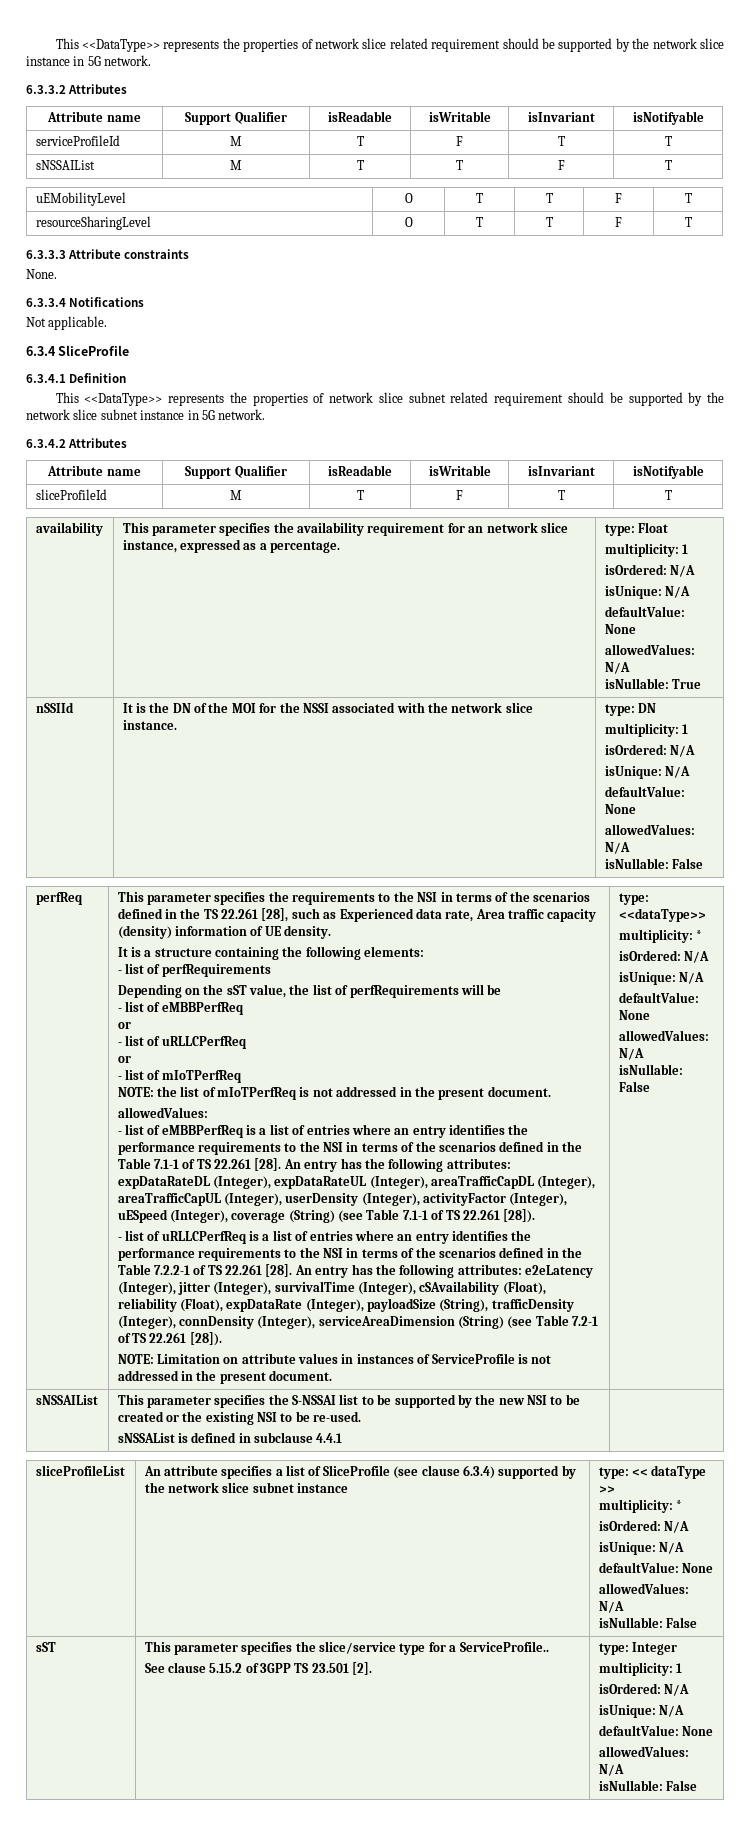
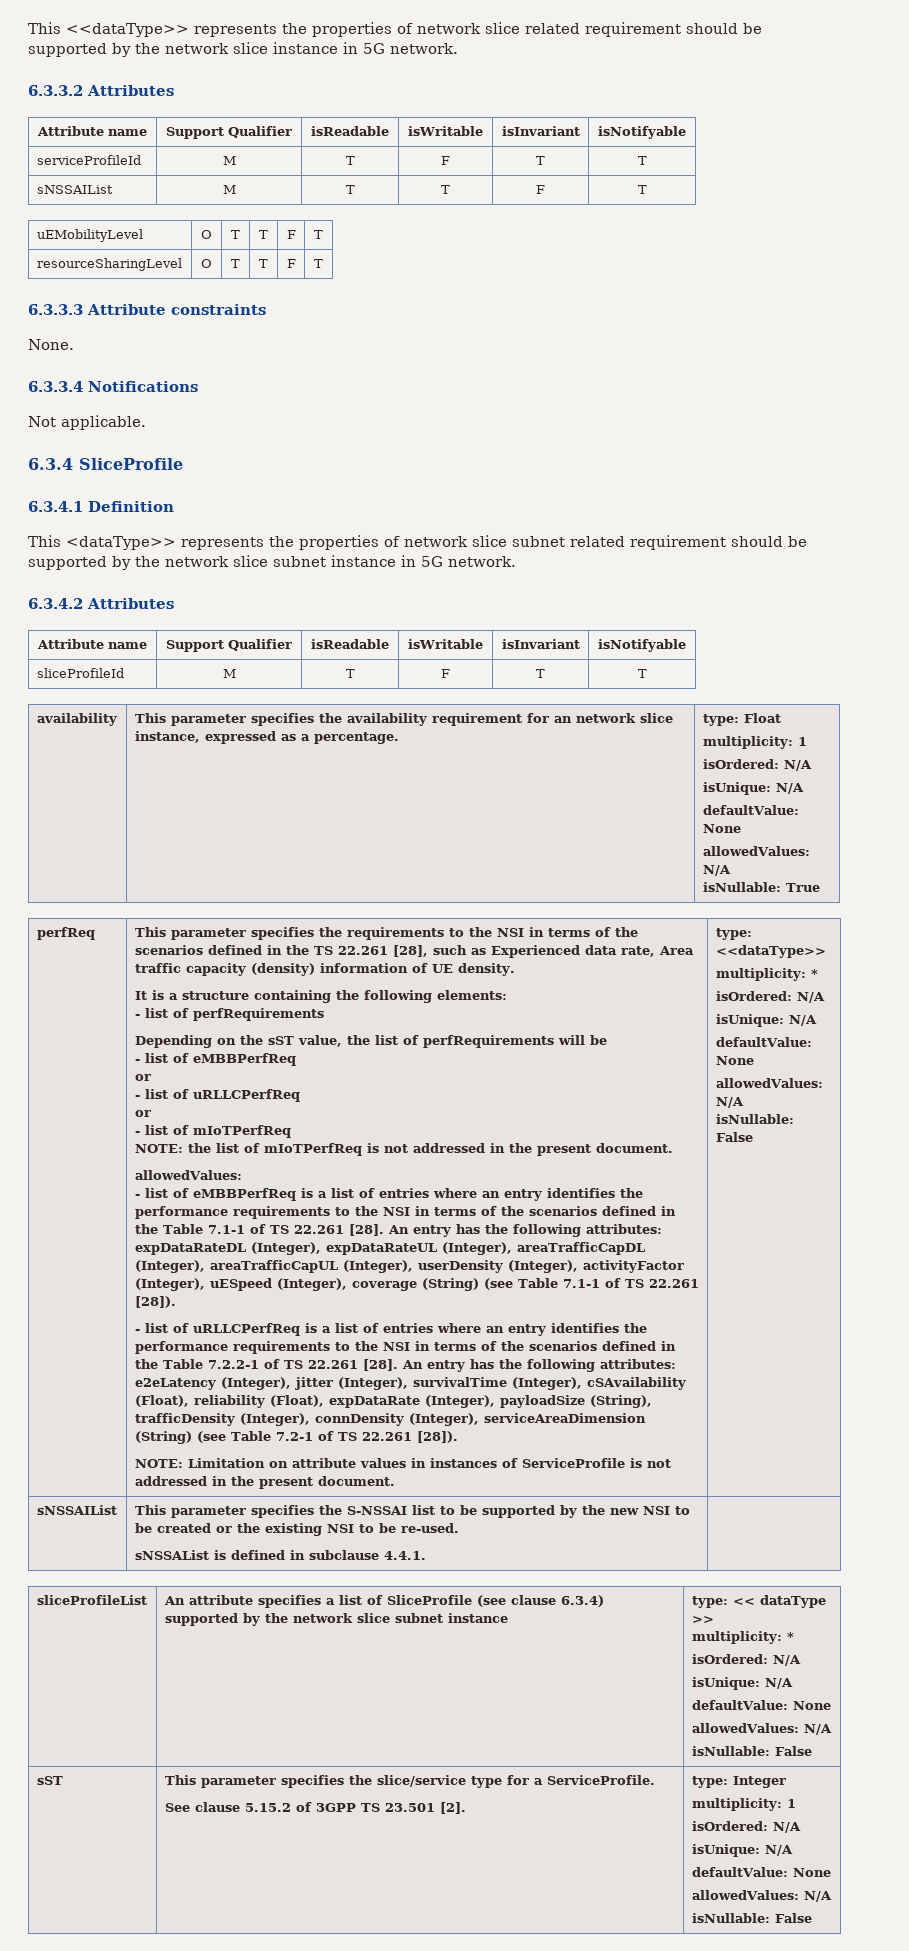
[55,38,161,52] This <<DataType>> -> [28,22,189,37] This <<dataType>>
[84,393,163,406] <<DataType>> -> [66,536,176,550] <dataType>>
[35,702,74,713] [122,702,533,713] [122,720,177,730] [604,703,656,716] [604,723,688,737] [604,744,695,757] [604,766,690,779] [604,786,685,797] [604,804,636,814] [604,824,695,835] [604,842,630,854] [604,858,703,869] // nSSIId | It is the DN of the MOI for the NSSI associated with the network slice instance. | type: DN // multiplicity: 1 // isOrdered: N/A // isUnique: N/A // defaultValue: None // allowedValues: N/A // isNullable: False -> (820, 887) none
[316,1433,343,1443] 4.4.1 -> [383,1551,426,1560] 4.4.1.
[459,1641,549,1652] ServiceProfile.. -> [546,1775,655,1785] ServiceProfile.

